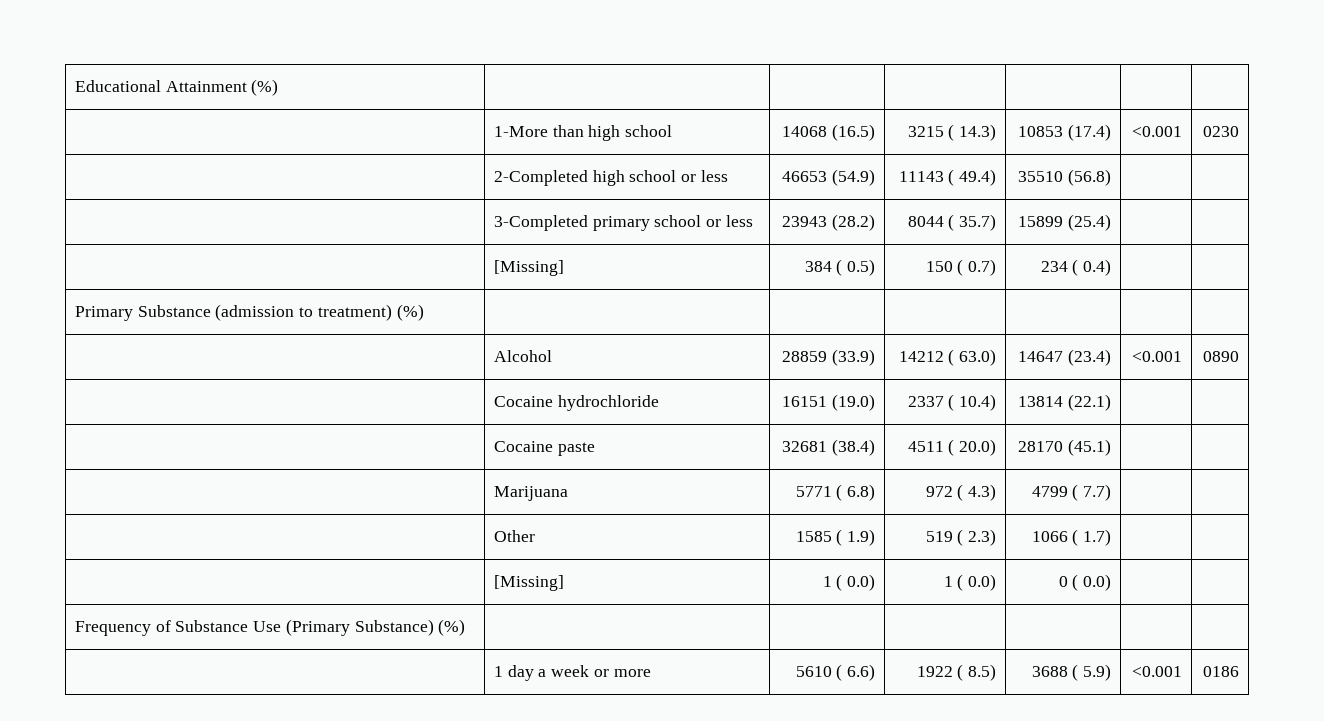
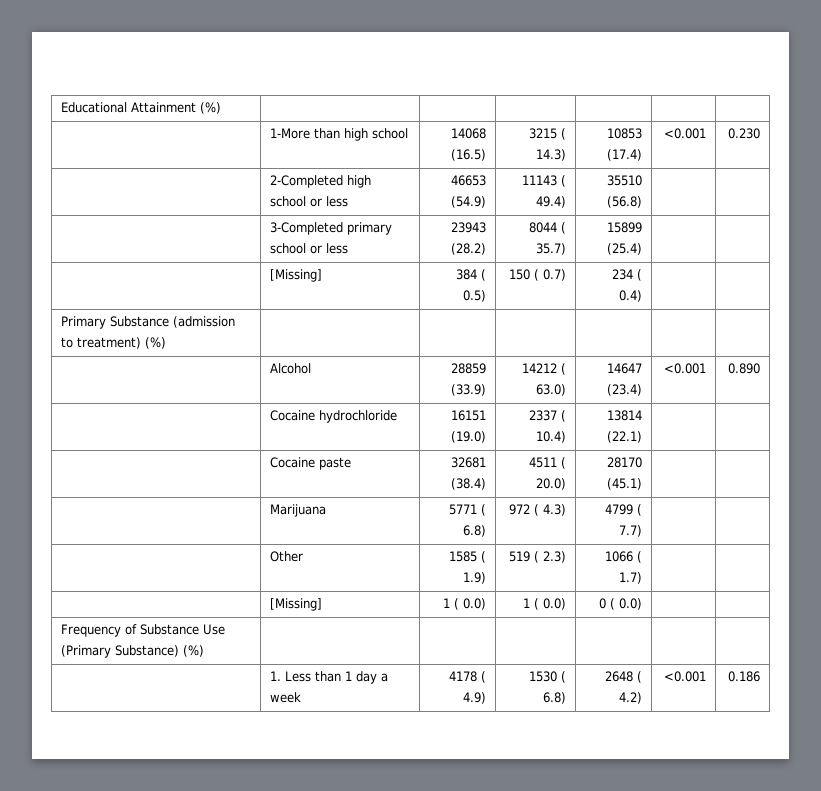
[1203,126,1240,137] 0230 -> [727,128,760,139] 0.230
[1203,351,1240,362] 0890 -> [727,363,760,374] 0.890
(466, 627) none -> [270,671,342,682] 1. Less than
[593,669,651,677] [795,664,876,681] [916,664,997,681] [1031,664,1112,681] [1132,666,1183,677] [1203,666,1240,677] or more | 5610 ( 6.6) | 1922 ( 8.5) | 3688 ( 5.9) | <0.001 | 0186 -> [448,671,486,683] [462,692,486,704] [528,671,566,683] [542,692,566,704] [604,671,642,683] [618,692,642,704] [663,671,706,682] [727,671,760,682] | 4178 ( 4.9) | 1530 ( 6.8) | 2648 ( 4.2) | <0.001 | 0.186

